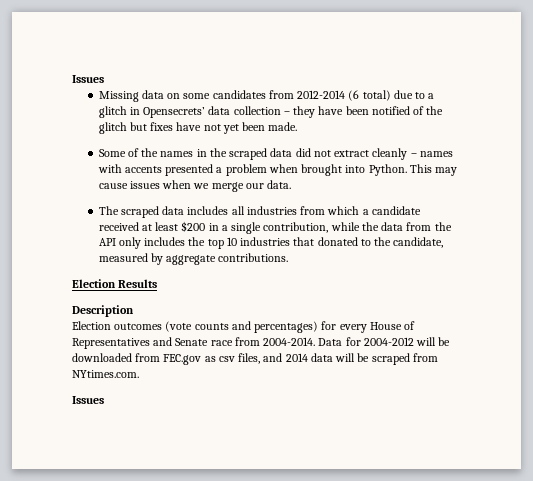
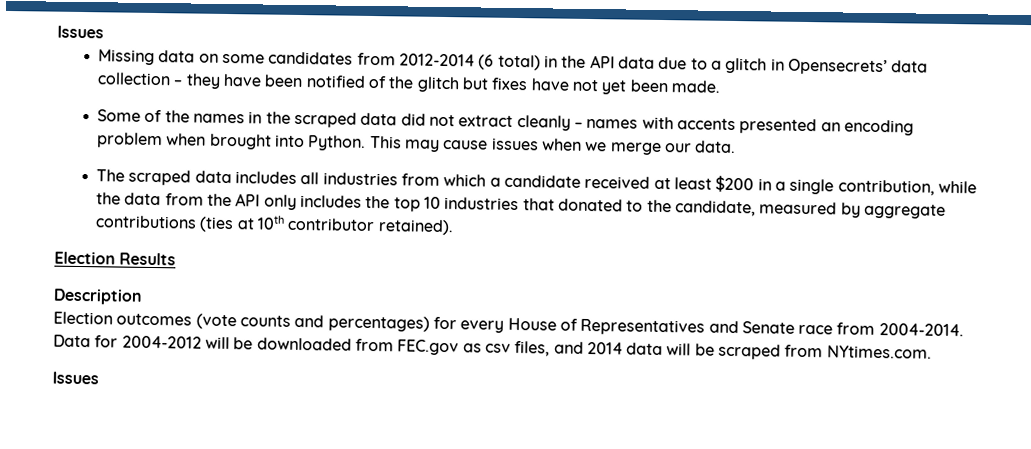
(391, 95) none -> [544,55,655,69] in the API data
[216,167,223,173] a -> [820,119,914,136] an encoding
[218,253,289,262] contributions. -> [95,215,454,236] contributions (ties at 10th contributor retained).

